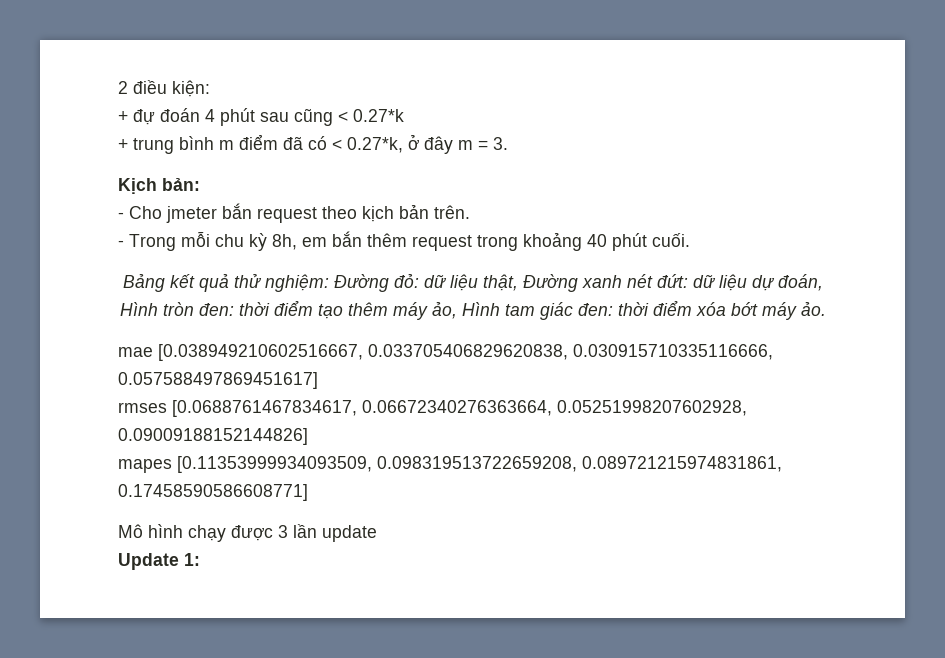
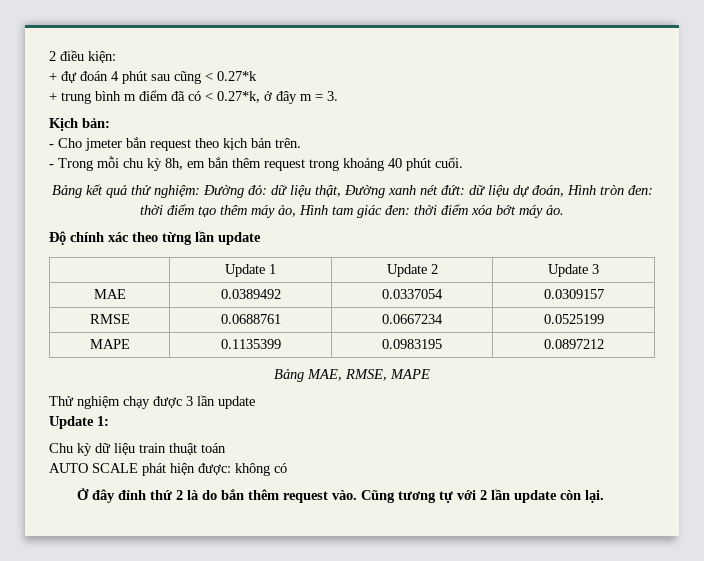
[118,344,773,361] [118,372,318,389] [118,400,747,417] [118,428,308,445] [118,456,782,473] [118,484,308,501] [118,524,183,538] mae [0.038949210602516667, 0.033705406829620838, 0.030915710335116666, 0.057588497869451617] // rmses [0.0688761467834617, 0.06672340276363664, 0.05251998207602928, 0.09009188152144826] // mapes [0.11353999934093509, 0.098319513722659208, 0.089721215974831861, 0.17458590586608771] // Mô hình -> [49,231,261,245] [225,264,276,277] [386,264,438,277] [548,264,599,277] [93,289,126,299] [220,289,281,299] [382,289,443,299] [543,289,604,299] [89,314,130,324] [220,314,281,324] [382,314,443,324] [543,314,604,324] [89,339,130,349] [220,339,281,349] [382,339,442,349] [543,339,604,349] [274,369,430,382] [49,396,120,409] Độ chính xác theo từng lần update // | Update 1 | Update 2 | Update 3 // MAE | 0.0389492 | 0.0337054 | 0.0309157 // RMSE | 0.0688761 | 0.0667234 | 0.0525199 // MAPE | 0.1135399 | 0.0983195 | 0.0897212 // Bảng MAE, RMSE, MAPE // Thử nghiệm
(200, 559) none -> [49,443,226,456] [49,463,287,476] [76,488,604,503] // Chu kỳ dữ liệu train thuật toán // AUTO SCALE phát hiện được: không có // Ở đây đỉnh thứ 2 là do bắn thêm request vào. Cũng tương tự với 2 lần update còn lại.

